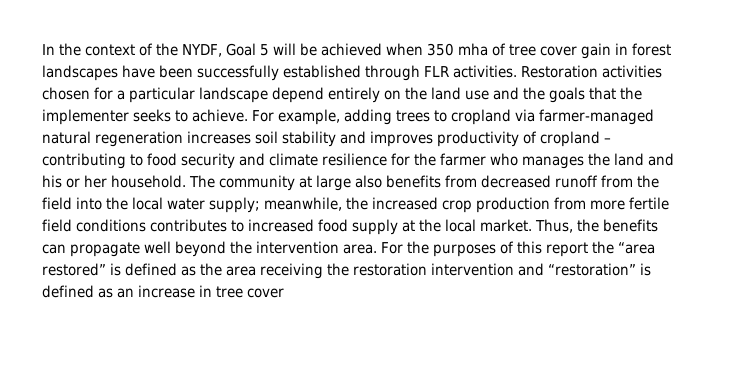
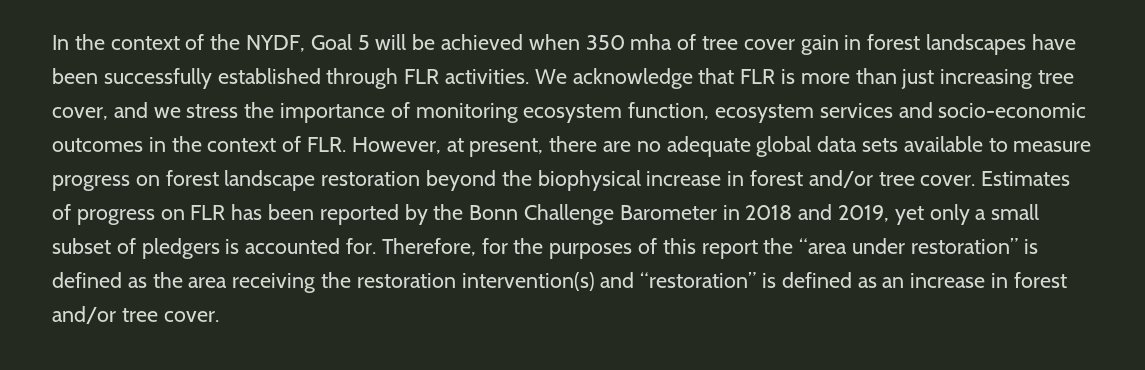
[521,65,662,78] [42,87,642,103] [42,109,654,125] [42,131,611,147] [42,153,674,169] [42,175,659,191] [42,197,669,213] [42,219,658,235] [42,241,403,257] Restoration activities chosen for a particular landscape depend entirely on the land use and the goals that the implementer seeks to achieve. For example, adding trees to cropland via farmer-managed natural regeneration increases soil stability and improves productivity of cropland – contributing to food security and climate resilience for the farmer who manages the land and his or her household. The community at large also benefits from decreased runoff from the field into the local water supply; meanwhile, the increased crop production from more fertile field conditions contributes to increased food supply at the local market. Thus, the benefits can propagate well beyond the intervention area. For -> [534,68,1075,89] [52,102,1087,123] [52,136,1092,157] [52,170,1071,191] [52,204,1040,225] [52,238,508,259] We acknowledge that FLR is more than just increasing tree cover, and we stress the importance of monitoring ecosystem function, ecosystem services and socio-economic outcomes in the context of FLR. However, at present, there are no adequate global data sets available to measure progress on forest landscape restoration beyond the biophysical increase in forest and/or tree cover. Estimates of progress on FLR has been reported by the Bonn Challenge Barometer in 2018 and 2019, yet only a small subset of pledgers is accounted for. Therefore, for
[42,263,106,276] restored” -> [852,238,1018,254] under restoration”
[431,263,514,276] intervention -> [461,272,595,291] intervention(s)
[216,286,284,298] tree cover -> [1013,272,1067,288] [52,306,219,324] forest and/or tree cover.

